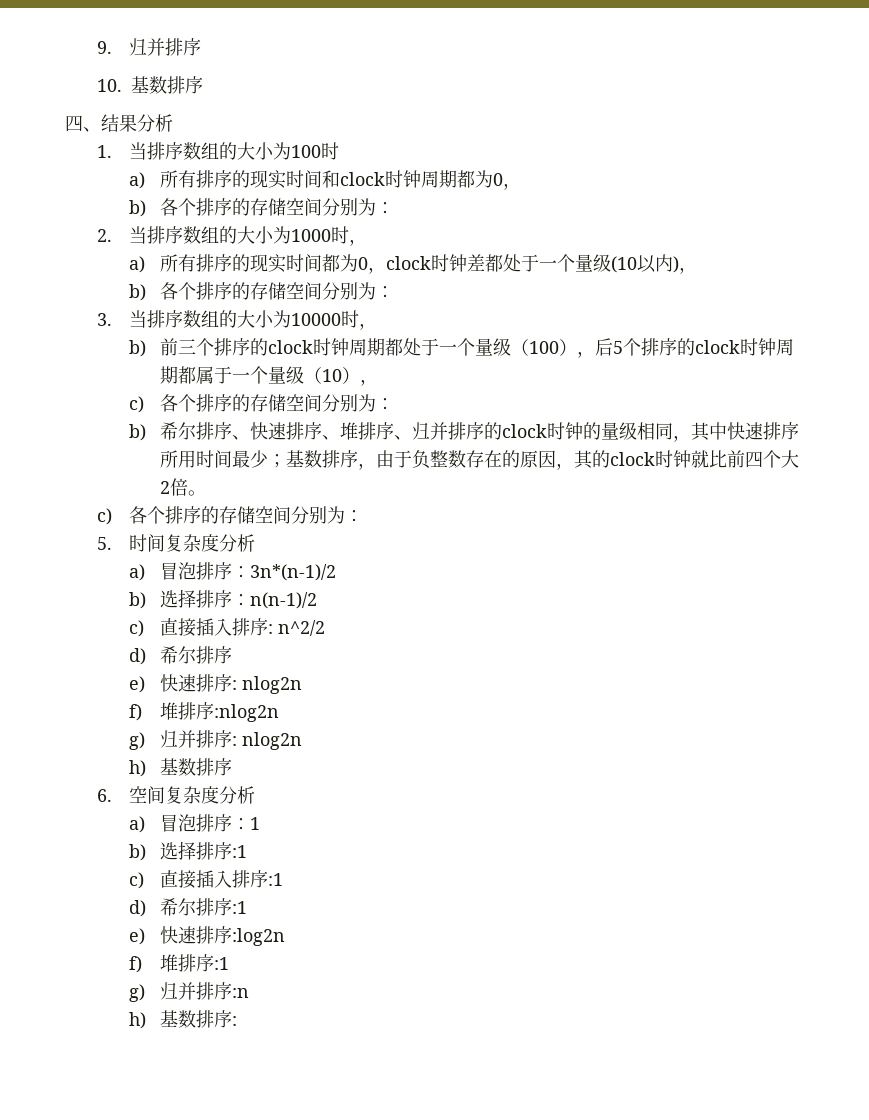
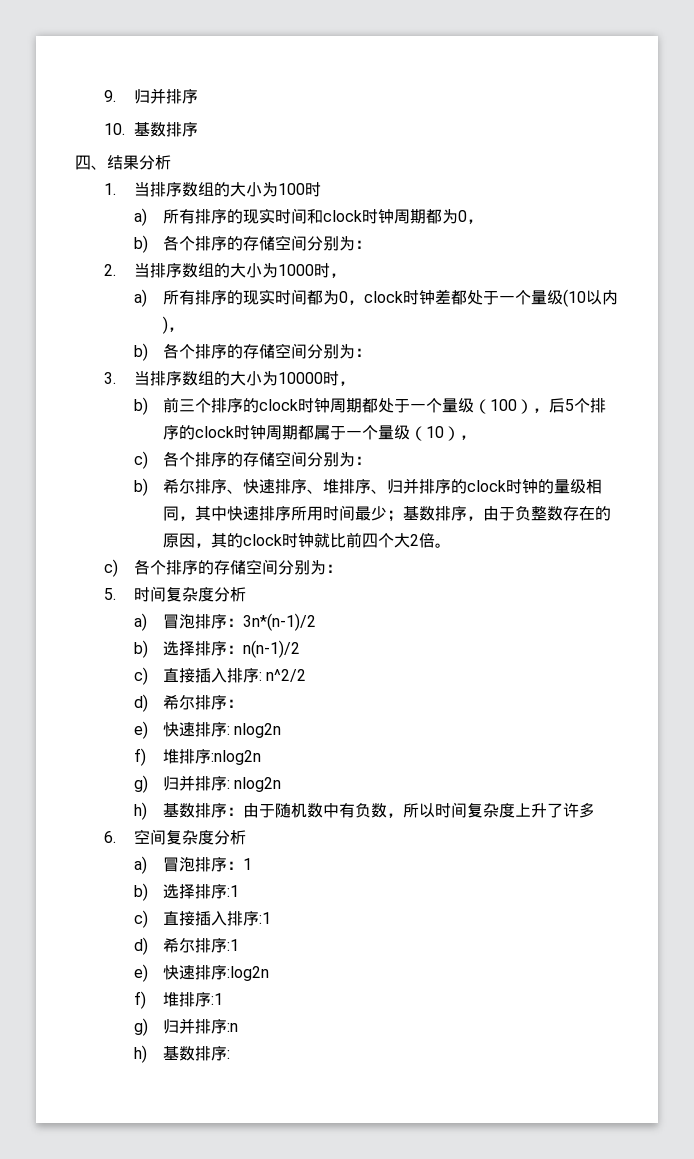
(233, 655) none -> [227,699,244,708] ：
(233, 767) none -> [227,802,596,818] ：由于随机数中有负数，所以时间复杂度上升了许多

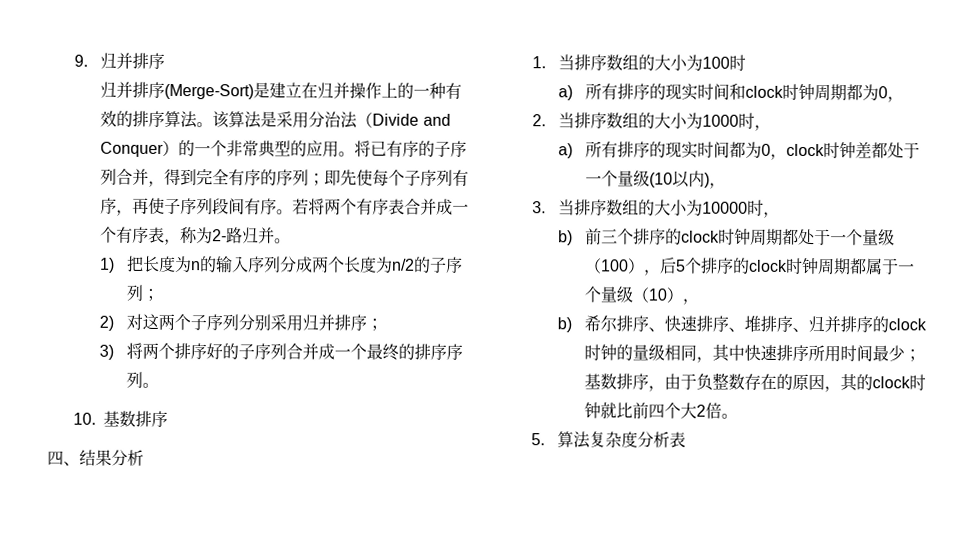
(198, 96) none -> [100,81,463,100] [100,110,451,129] [100,140,468,158] [100,168,470,187] [100,197,470,216] [100,226,292,246] [100,255,463,273] [125,284,159,301] [99,313,383,332] [99,342,463,361] [125,371,159,388] // 归并排序(Merge-Sort)是建立在归并操作上的一种有效的排序算法。该算法是采用分治法（Divide and Conquer）的一个非常典型的应用。将已有序的子序列合并，得到完全有序的序列；即先使每个子序列有序，再使子序列段间有序。若将两个有序表合并成一个有序表，称为2-路归并。 // 1)把长度为n的输入序列分成两个长度为n/2的子序列； // 2)对这两个子序列分别采用归并排序； // 3)将两个排序好的子序列合并成一个最终的排序序列。
[133,235,372,253] // b)各个排序的存储空间分别为： -> (904, 99) none
[133,343,372,361] // b)各个排序的存储空间分别为： -> (726, 185) none
[133,451,372,469] // c)各个排序的存储空间分别为： -> (699, 301) none
[104,559,342,577] [104,586,246,602] [133,613,317,631] [133,640,301,658] [133,667,307,685] [133,694,244,712] [133,721,282,739] [133,748,262,766] [133,775,282,793] [133,802,596,820] [104,829,246,845] [133,856,253,874] [133,883,240,901] [133,910,272,928] [133,937,240,955] [133,964,270,982] [133,991,224,1009] [133,1018,239,1036] [133,1045,231,1063] c)各个排序的存储空间分别为： // 5.时间复杂度分析 // a)冒泡排序：3n*(n-1)/2 // b)选择排序：n(n-1)/2 // c)直接插入排序: n^2/2 // d)希尔排序： // e)快速排序: nlog2n // f)堆排序:nlog2n // g)归并排序: nlog2n // h)基数排序：由于随机数中有负数，所以时间复杂度上升了许多 // 6.空间复杂度分析 // a)冒泡排序：1 // b)选择排序:1 // c)直接插入排序:1 // d)希尔排序:1 // e)快速排序:log2n // f)堆排序:1 // g)归并排序:n // h)基数排序: -> [531,431,687,449] 5.算法复杂度分析表

